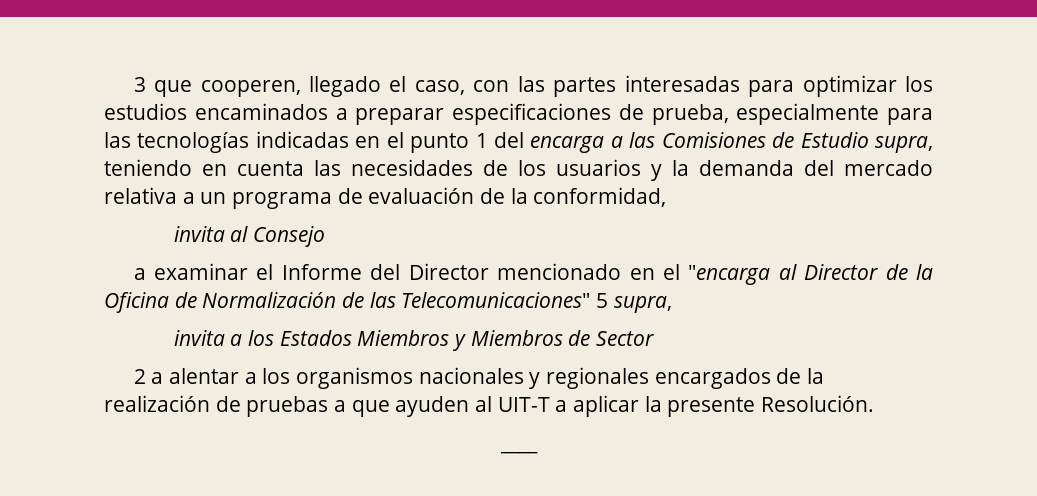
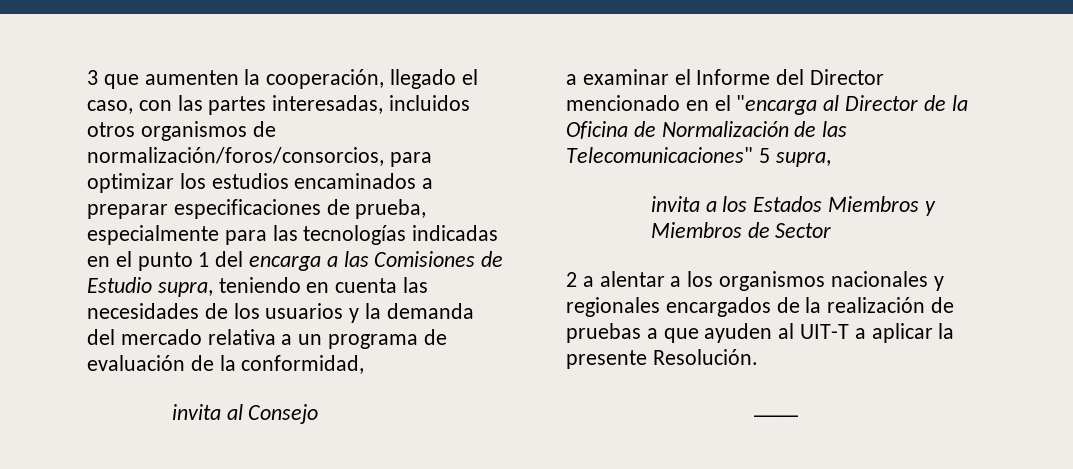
[200,80,301,97] cooperen, -> [144,69,385,89] aumenten la cooperación,
[624,75,740,92] interesadas -> [272,95,471,114] [87,121,276,141] [87,147,384,166] interesadas, incluidos otros organismos de normalización/foros/consorcios,

